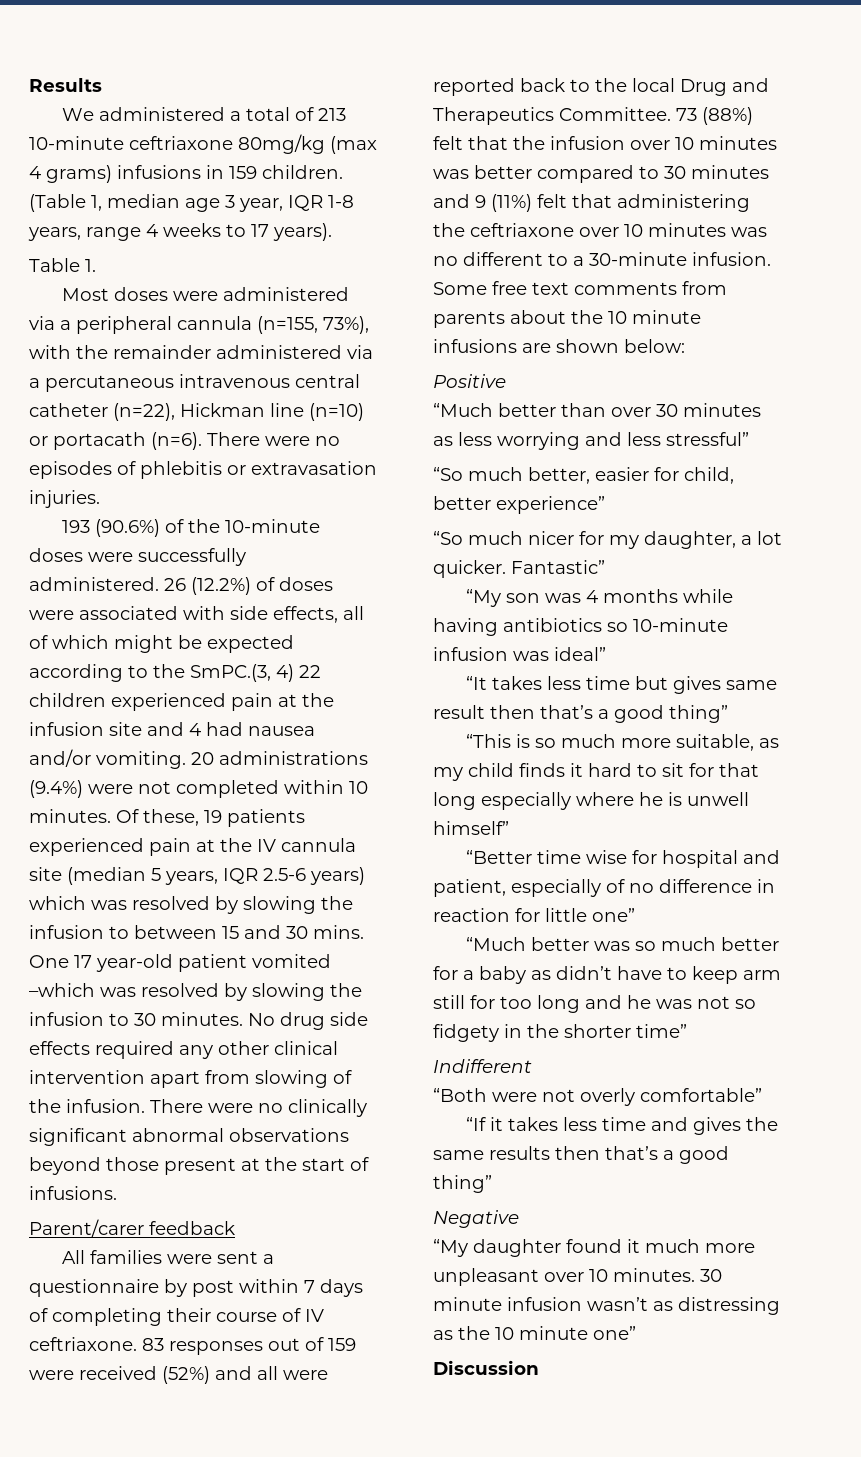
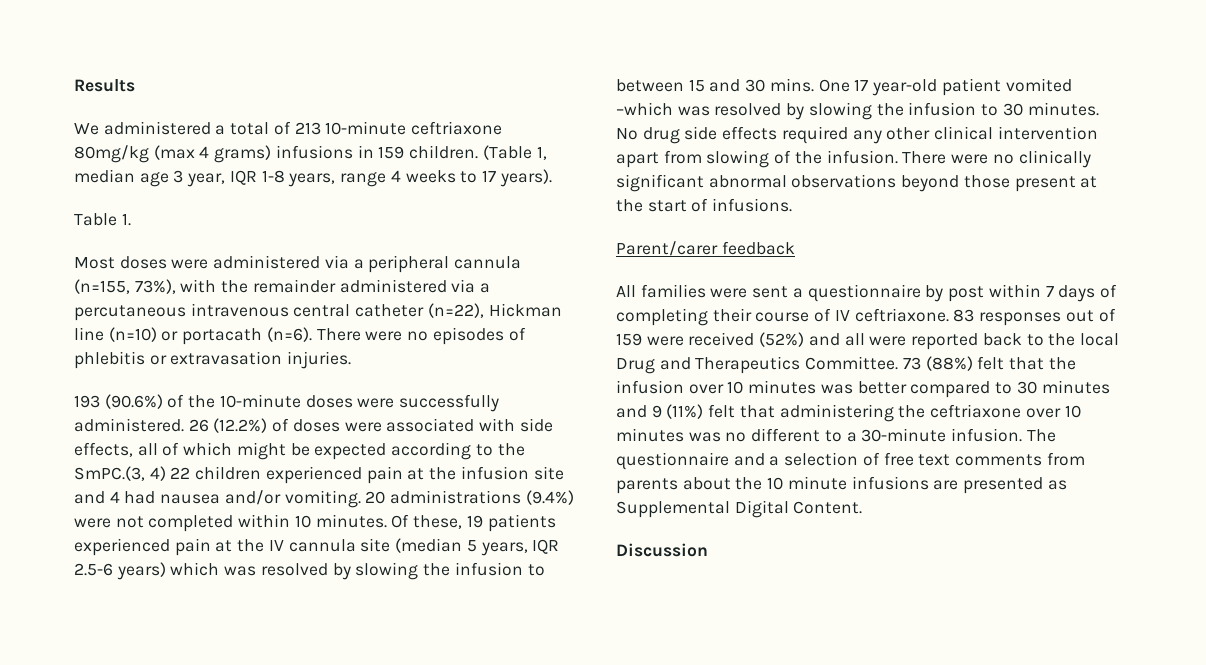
[433,282,487,295] Some -> [1026,429,1056,442] [616,452,880,470] The questionnaire and a selection of
[556,339,685,353] [433,374,506,388] [433,403,761,417] [433,432,749,450] [433,467,734,484] [433,496,605,514] [433,531,782,549] [433,560,605,578] [466,589,734,607] [433,618,728,636] [433,647,606,661] [466,676,778,694] [433,705,728,723] [466,734,780,751] [433,763,759,781] [433,792,749,810] [433,821,509,835] [466,850,781,868] [433,879,775,897] [433,908,635,922] [466,937,780,951] [433,966,781,984] [433,995,756,1013] [433,1024,687,1042] [433,1059,532,1073] [433,1088,762,1106] [466,1117,779,1135] [433,1146,729,1164] [433,1175,492,1193] [433,1210,519,1228] [433,1239,755,1257] [433,1268,722,1286] [433,1297,780,1315] [433,1326,636,1340] shown below: // Positive // “Much better than over 30 minutes as less worrying and less stressful” // “So much better, easier for child, better experience” // “So much nicer for my daughter, a lot quicker. Fantastic” // “My son was 4 months while having antibiotics so 10-minute infusion was ideal” // “It takes less time but gives same result then that’s a good thing” // “This is so much more suitable, as my child finds it hard to sit for that long especially where he is unwell himself” // “Better time wise for hospital and patient, especially of no difference in reaction for little one” // “Much better was so much better for a baby as didn’t have to keep arm still for too long and he was not so fidgety in the shorter time” // Indifferent // “Both were not overly comfortable” // “If it takes less time and gives the same results then that’s a good thing” // Negative // “My daughter found it much more unpleasant over 10 minutes. 30 minute infusion wasn’t as distressing as the 10 minute one” -> [963,477,1067,494] [616,500,863,518] presented as Supplemental Digital Content.

